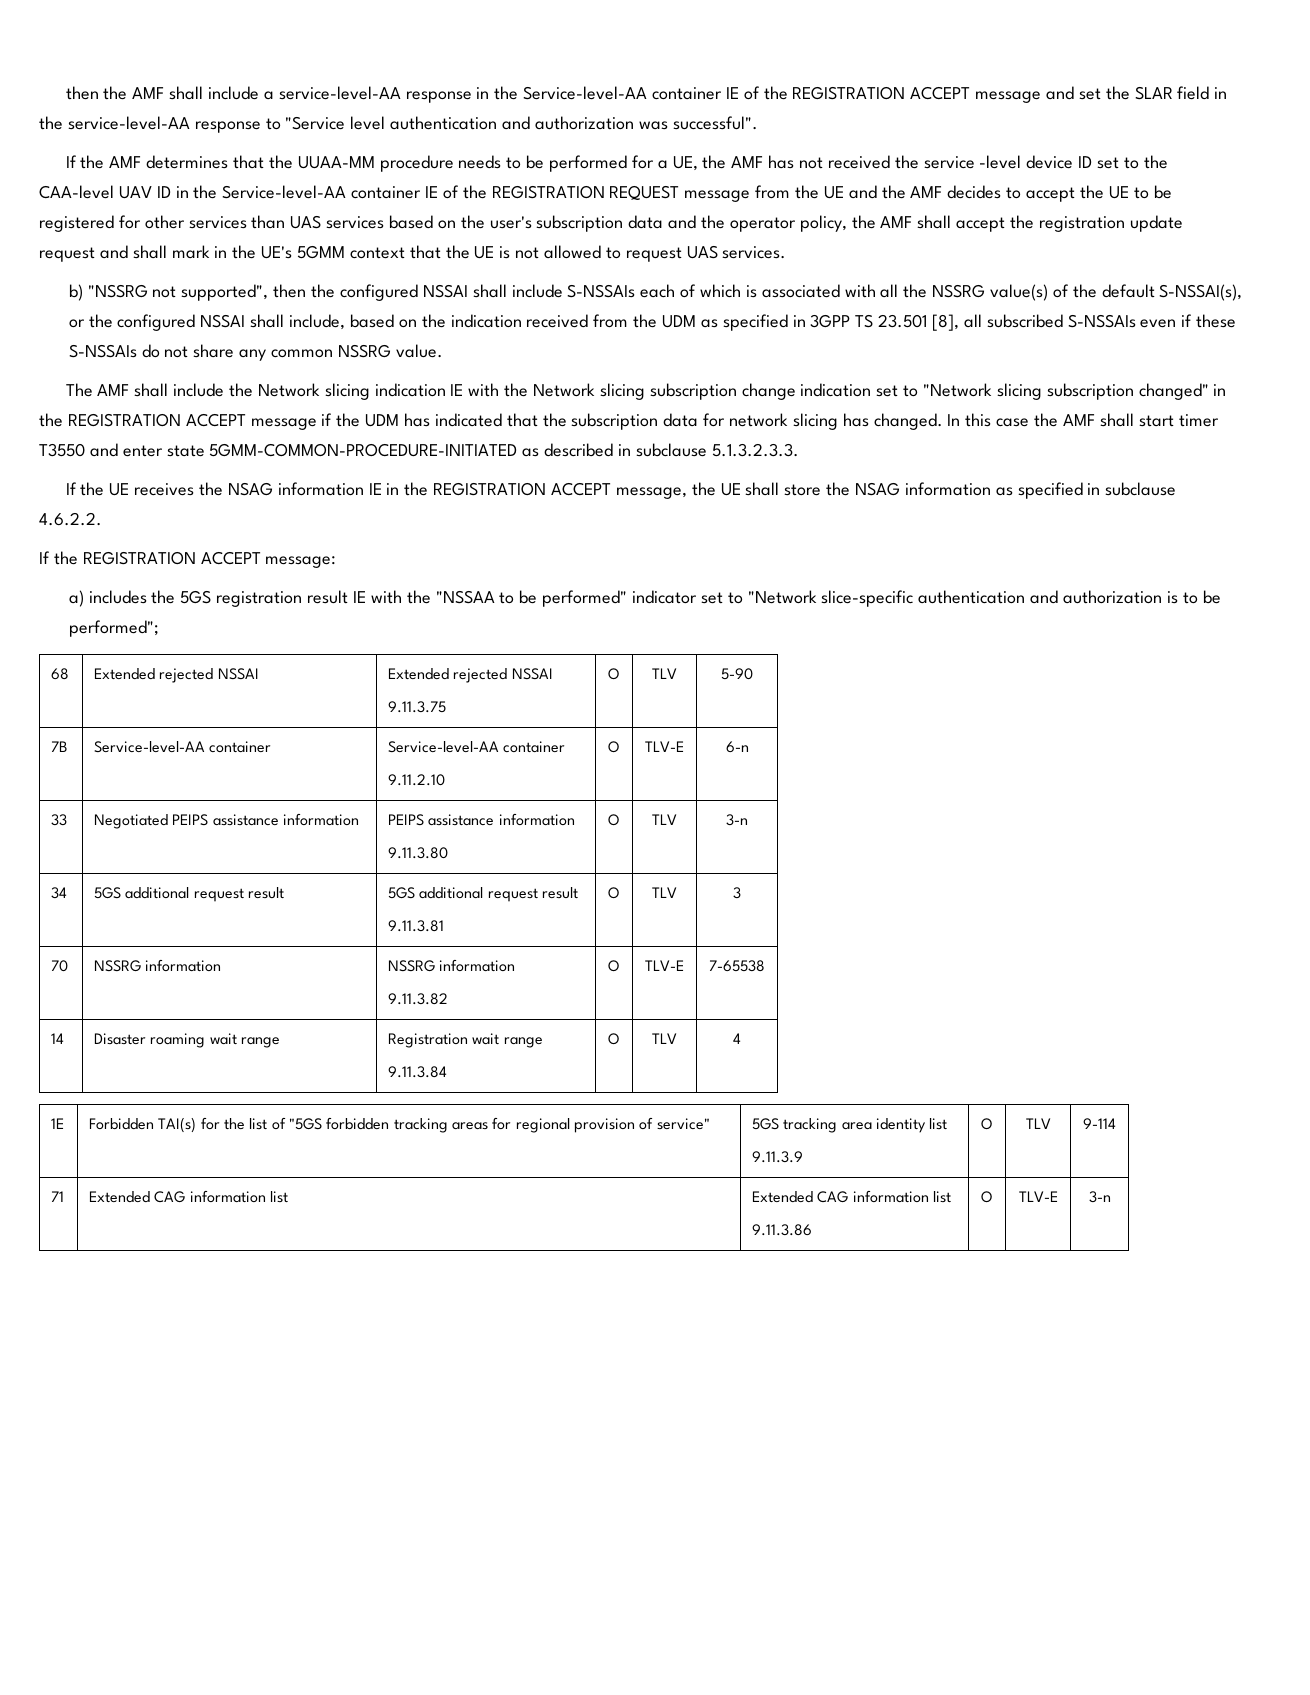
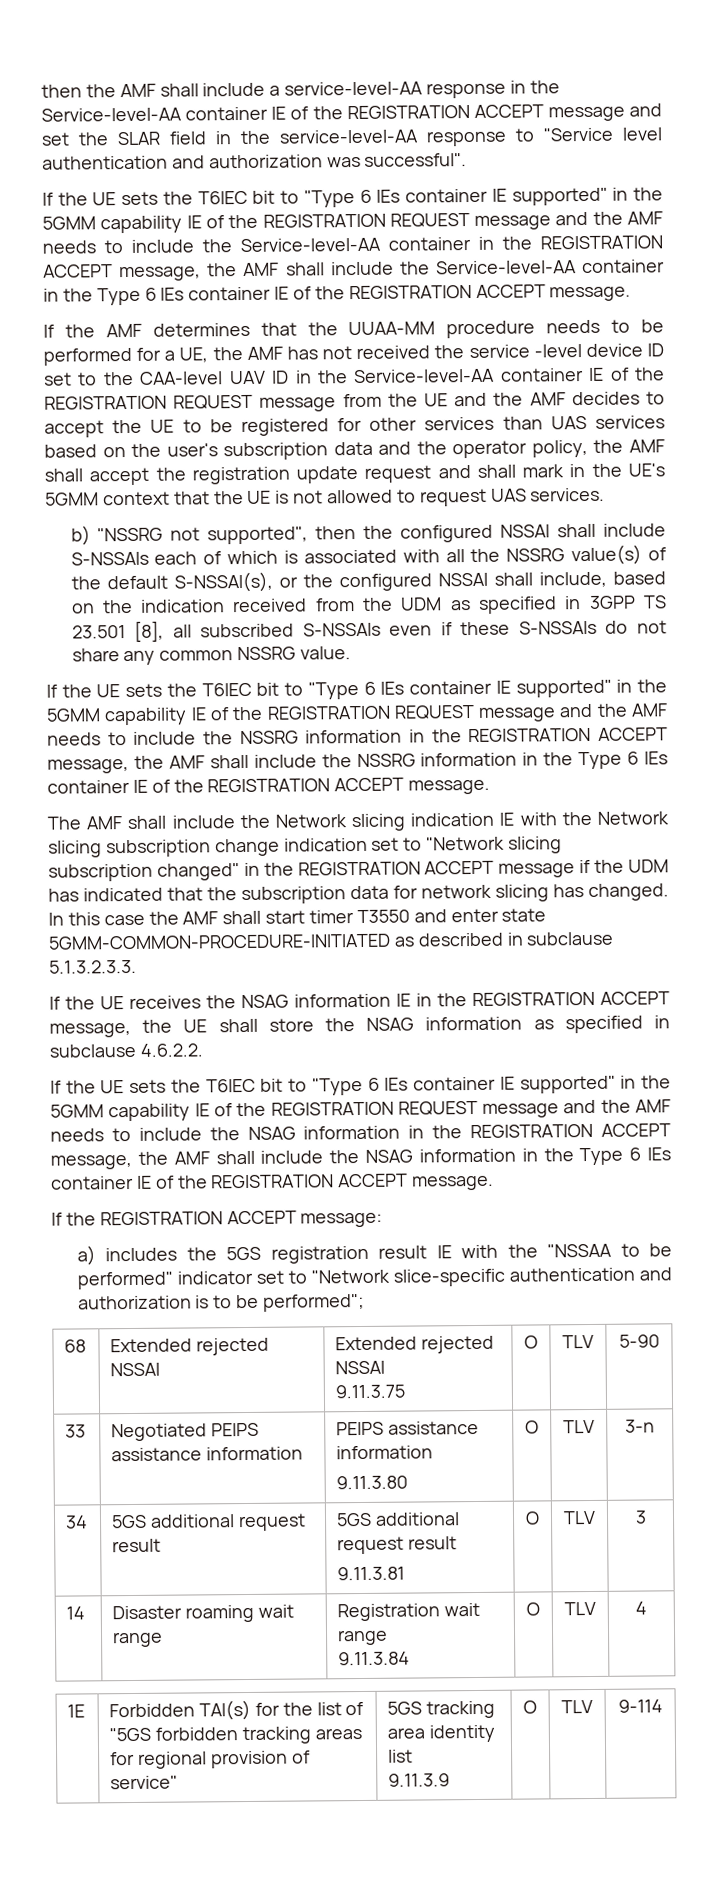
(758, 123) none -> [42,187,664,208] [42,211,663,234] [42,235,663,254] [43,259,665,282] [43,284,632,306] // If the UE sets the T6IEC bit to "Type 6 IEs container IE supported" in the 5GMM capability IE of the REGISTRATION REQUEST message and the AMF needs to include the Service-level-AA container in the REGISTRATION ACCEPT message, the AMF shall include the Service-level-AA container in the Type 6 IEs container IE of the REGISTRATION ACCEPT message.
(443, 351) none -> [46,679,668,700] [46,703,668,726] [47,727,668,746] [47,751,669,774] [47,777,491,795] // If the UE sets the T6IEC bit to "Type 6 IEs container IE supported" in the 5GMM capability IE of the REGISTRATION REQUEST message and the AMF needs to include the NSSRG information in the REGISTRATION ACCEPT message, the AMF shall include the NSSRG information in the Type 6 IEs container IE of the REGISTRATION ACCEPT message.
(102, 519) none -> [50,1075,672,1096] [50,1099,671,1122] [50,1123,672,1142] [50,1147,672,1170] [51,1173,495,1191] // If the UE sets the T6IEC bit to "Type 6 IEs container IE supported" in the 5GMM capability IE of the REGISTRATION REQUEST message and the AMF needs to include the NSAG information in the REGISTRATION ACCEPT message, the AMF shall include the NSAG information in the Type 6 IEs container IE of the REGISTRATION ACCEPT message.
[51,741,68,752] [94,741,272,753] [388,741,566,753] [388,774,446,786] [608,741,620,753] [645,741,684,752] [725,741,749,753] // 7B | Service-level-AA container | Service-level-AA container // 9.11.2.10 | O | TLV-E | 6-n -> (660, 1341) none
[51,960,69,972] [94,959,222,972] [388,959,516,972] [388,993,449,1005] [608,960,620,972] [645,960,684,971] [709,960,765,972] // 70 | NSSRG information | NSSRG information // 9.11.3.82 | O | TLV-E | 7-65538 -> (647, 1517) none
[51,1191,65,1202] [89,1190,289,1203] [752,1190,952,1203] [752,1224,813,1236] [981,1191,993,1203] [1018,1191,1058,1202] [1088,1191,1111,1203] // 71 | Extended CAG information list | Extended CAG information list // 9.11.3.86 | O | TLV-E | 3-n -> (663, 1706) none

